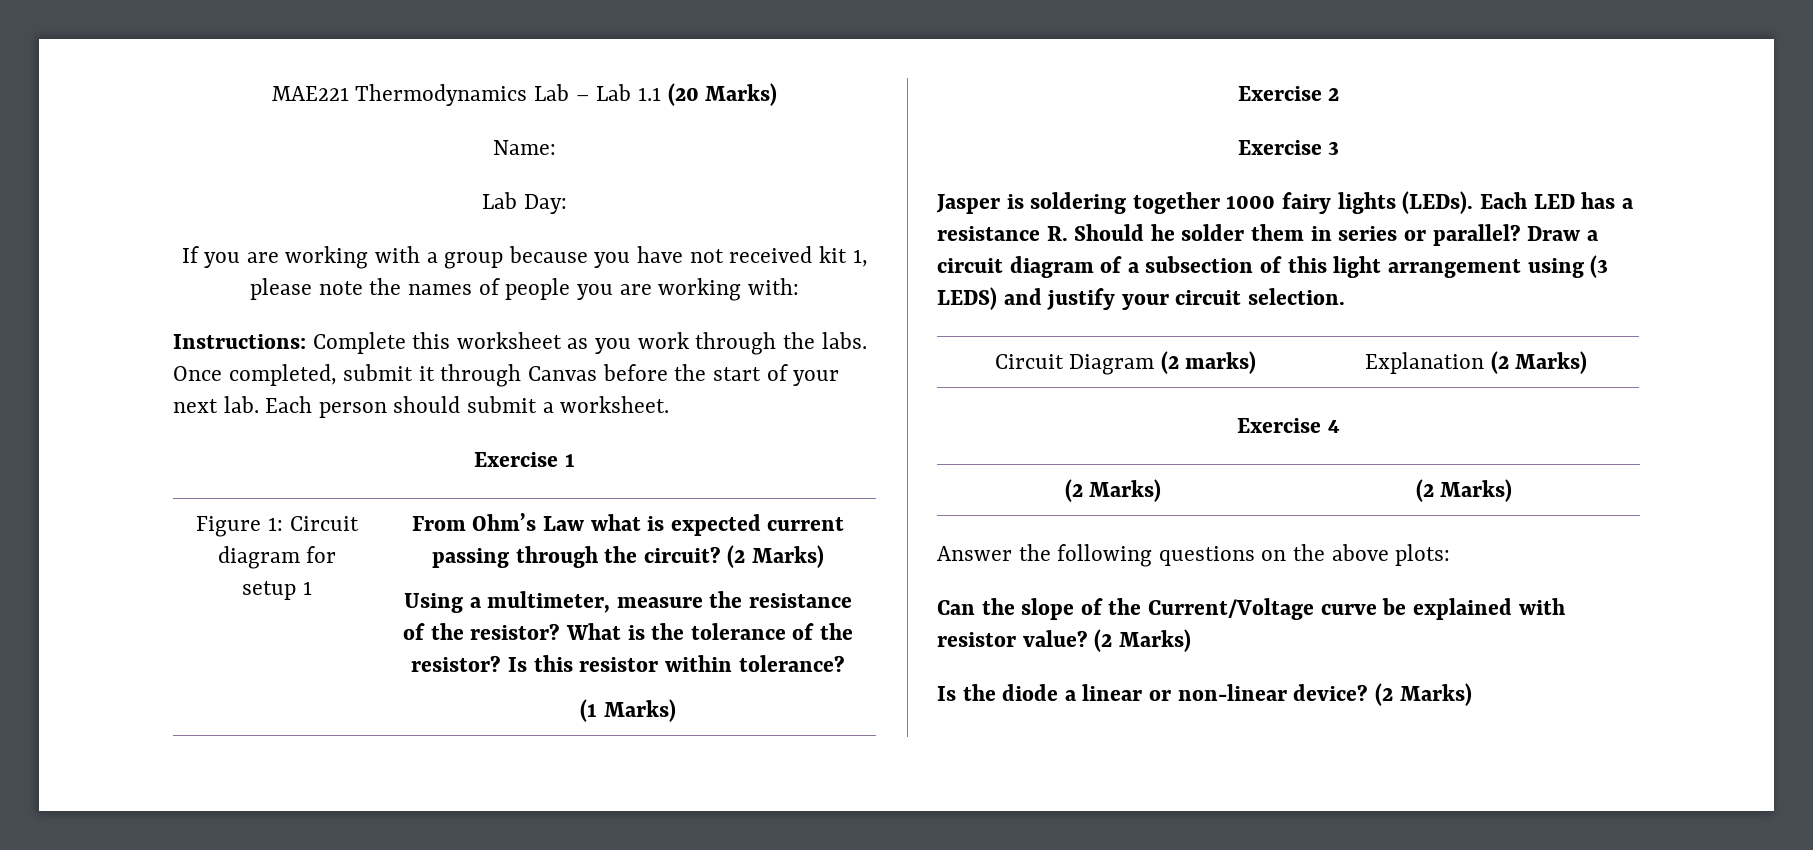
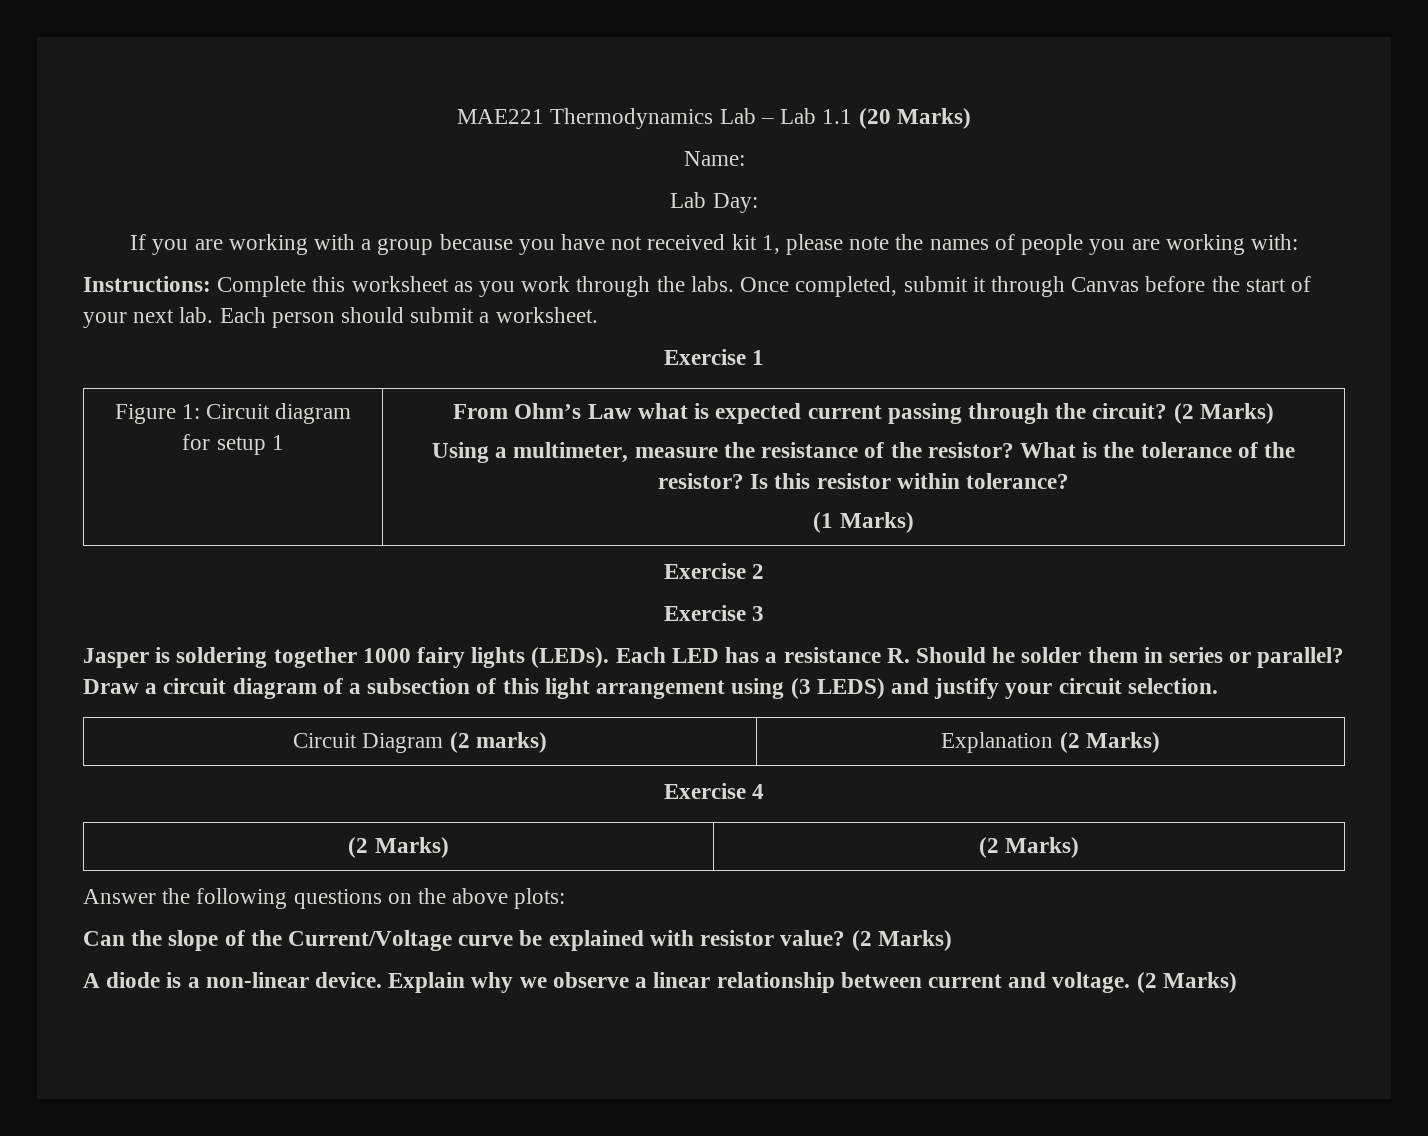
[937,684,1369,701] Is the diode a linear or non-linear device? -> [83,972,1131,993] A diode is a non-linear device. Explain why we observe a linear relationship between current and voltage.

